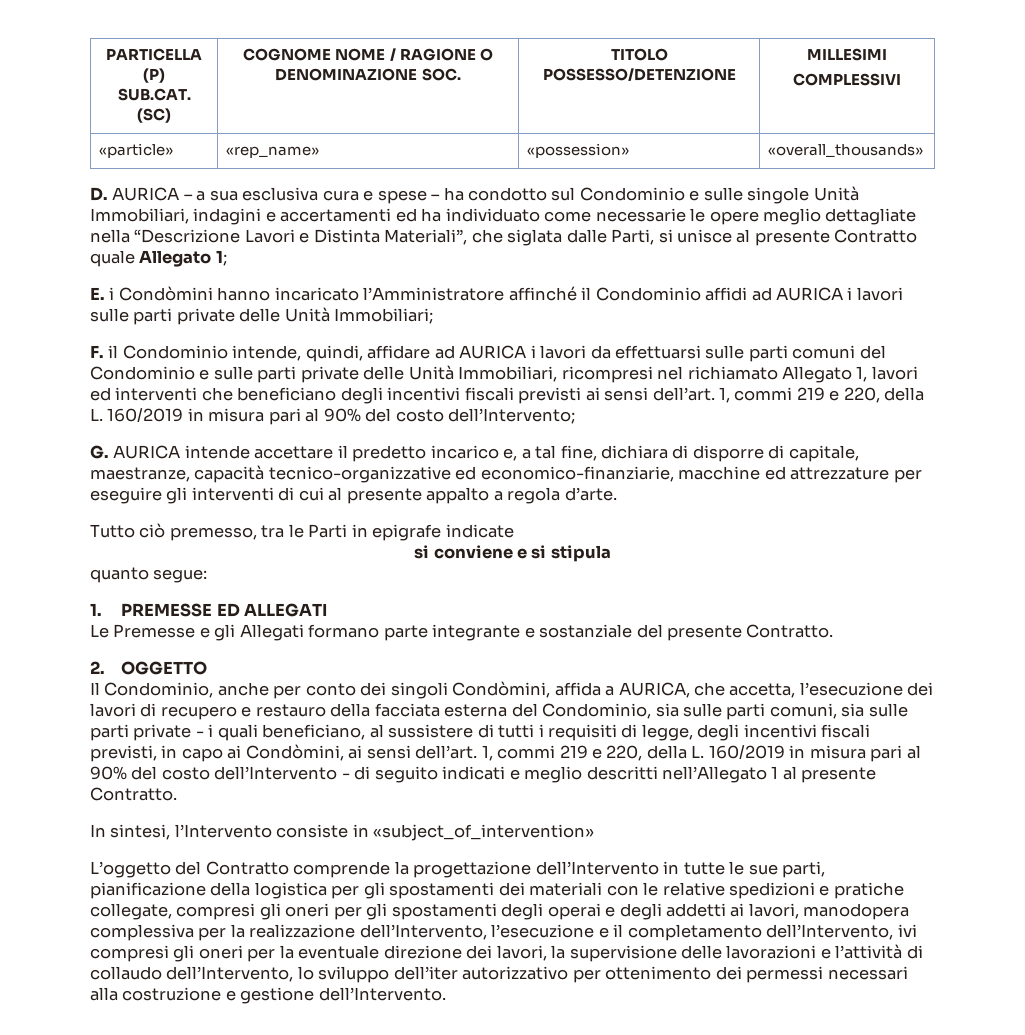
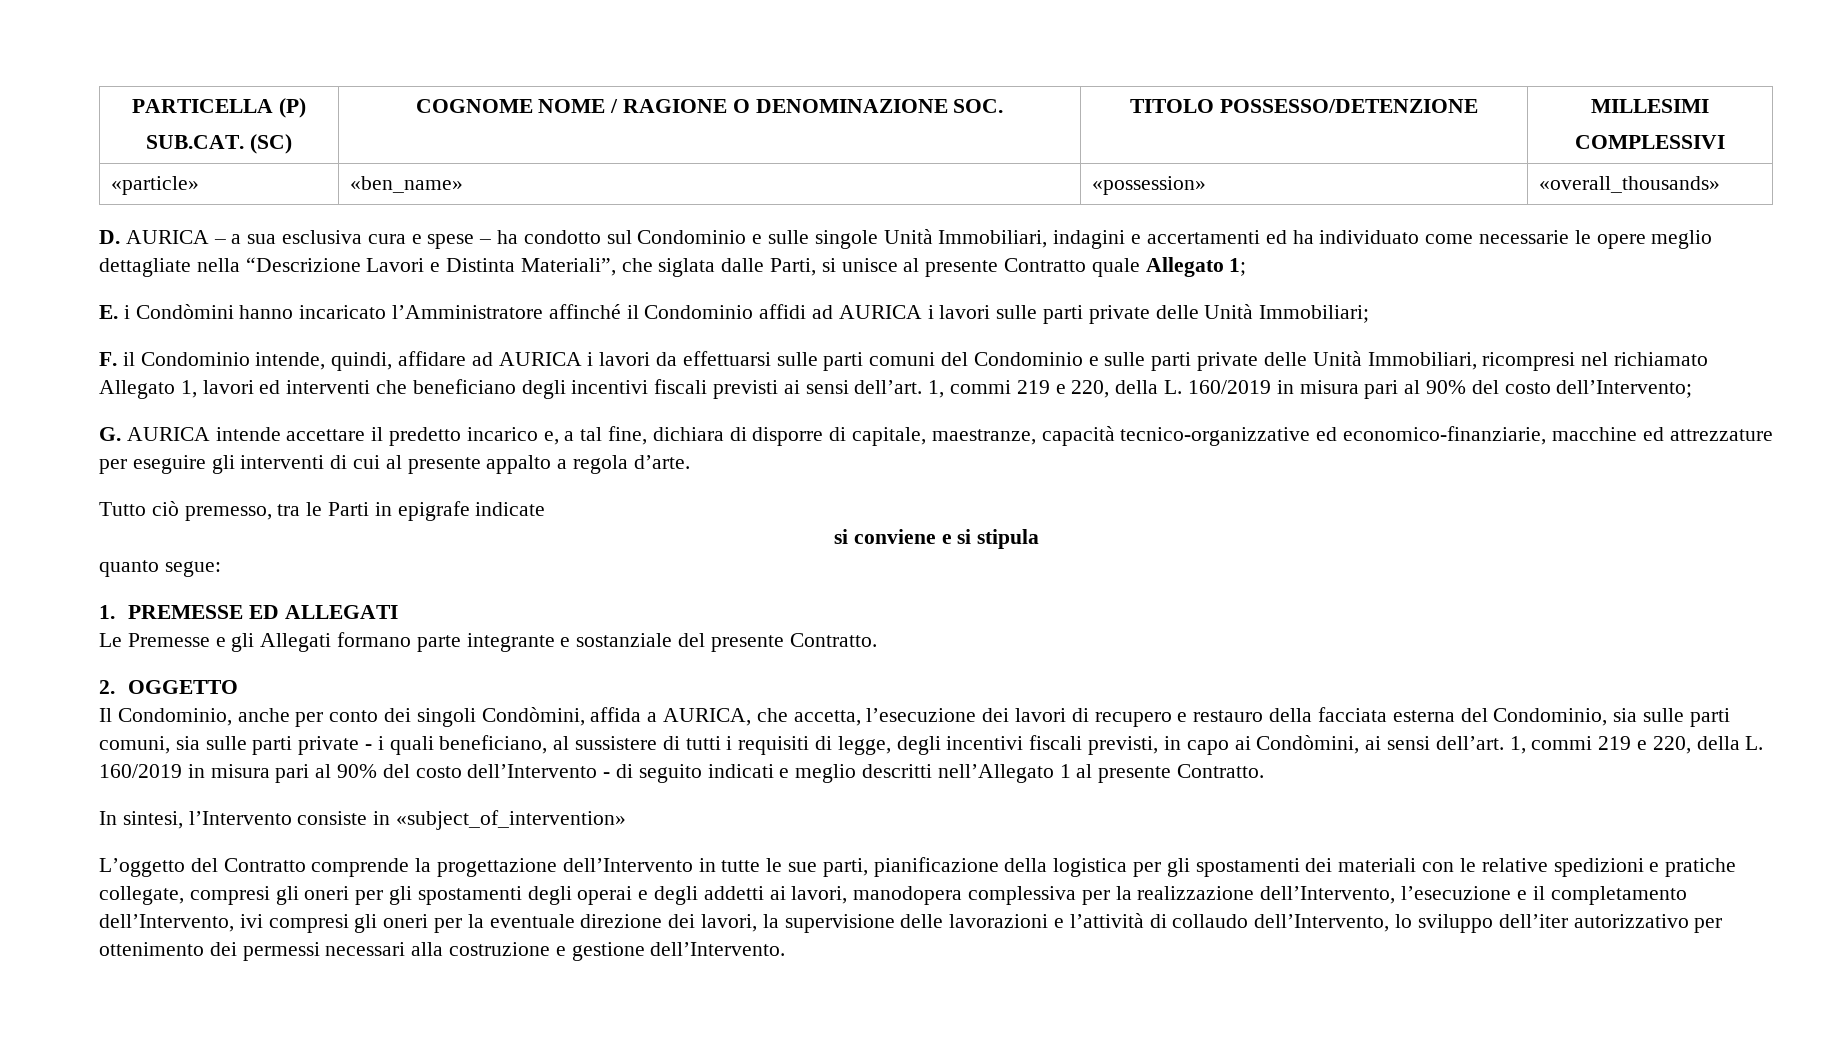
[226,146,320,158] «rep_name» -> [350,176,464,193] «ben_name»

